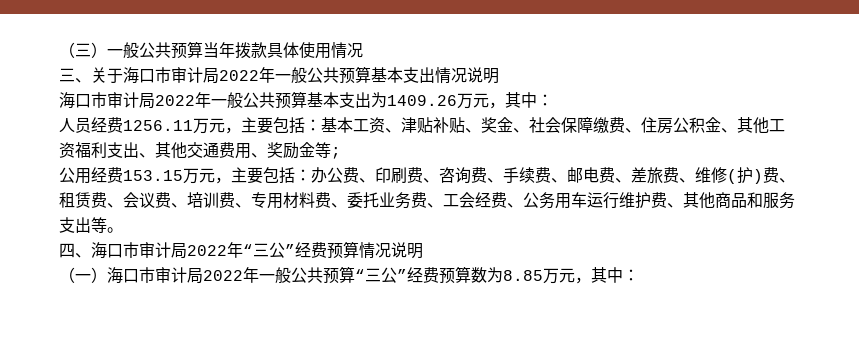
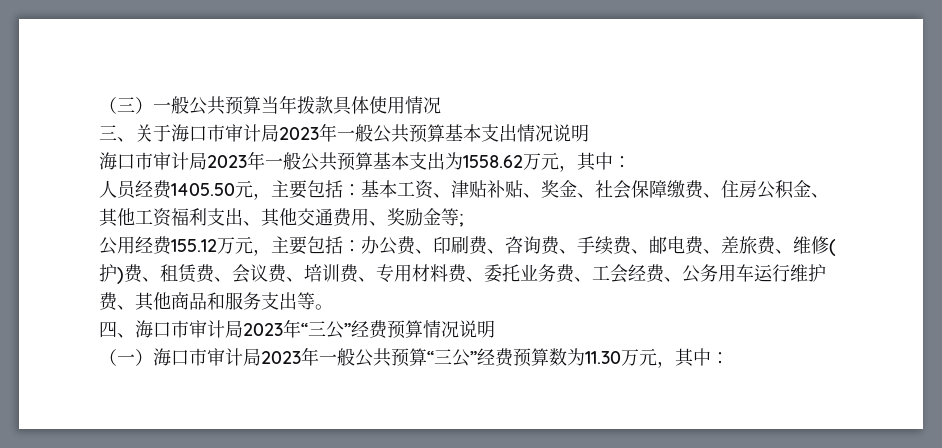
[219,70,259,81] 2022 -> [279,127,319,140] 2023
[155,95,195,106] 2022 -> [207,155,247,168] 2023
[387,95,457,106] 1409.26 -> [463,155,523,168] 1558.62
[123,118,209,134] 1256.11万 -> [171,183,235,196] 1405.50
[123,170,183,181] 153.15 -> [171,239,217,252] 155.12
[187,245,227,256] 2022 -> [243,323,283,336] 2023
[203,270,243,281] 2022 -> [261,351,301,364] 2023
[503,270,543,281] 8.85 -> [585,351,621,364] 11.30

